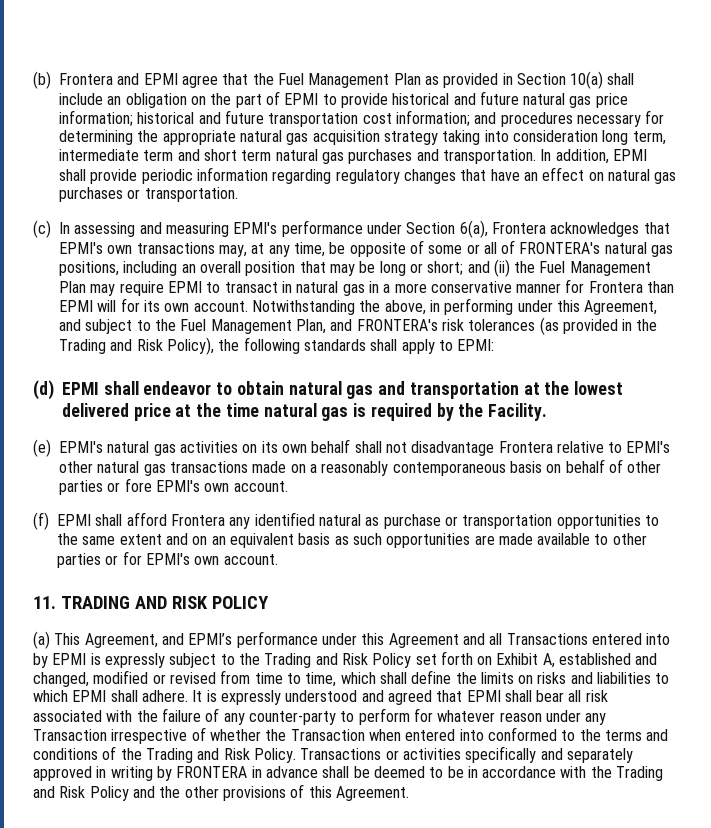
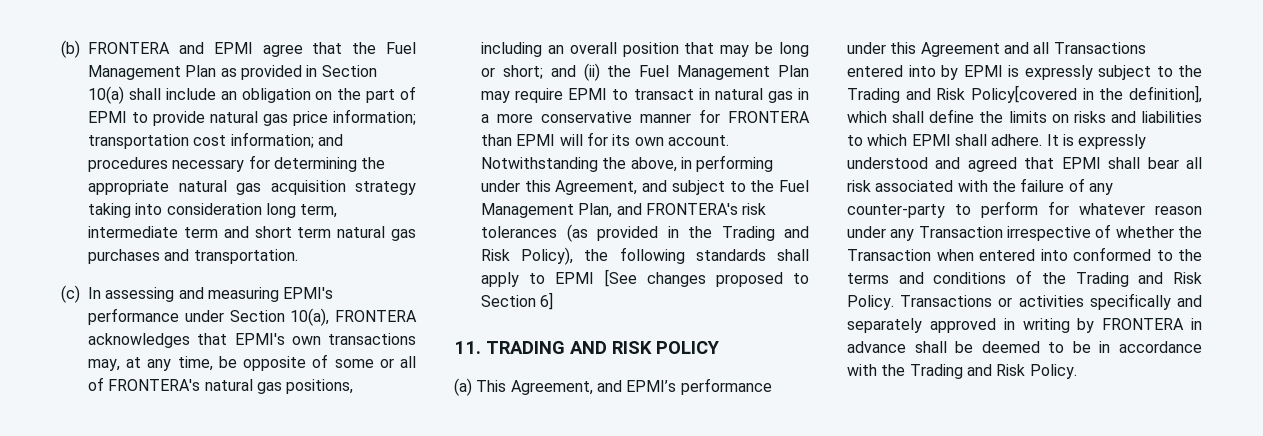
[59,73,113,85] Frontera -> [88,42,170,54] FRONTERA
[392,91,519,105] historical and future -> (205, 118) none
[137,110,264,124] historical and future -> (416, 117) none
[540,149,647,164] [59,167,677,184] [59,187,238,202] In addition, EPMI shall provide periodic information regarding regulatory changes that have an effect on natural gas purchases or transportation. -> (298, 256) none
[459,220,546,238] 6(a), Frontera -> [290,308,417,326] 10(a), FRONTERA
[588,281,643,293] Frontera -> [728,111,810,123] FRONTERA
[457,339,495,351] [33,380,623,400] [62,403,547,421] [33,439,671,457] [59,459,662,476] [59,478,288,495] [33,512,659,530] [57,533,647,548] [57,551,278,568] EPMI: // (d) EPMI shall endeavor to obtain natural gas and transportation at the lowest delivered price at the time natural gas is required by the Facility. // (e) EPMI's natural gas activities on its own behalf shall not disadvantage Frontera relative to EPMI's other natural gas transactions made on a reasonably contemporaneous basis on behalf of other parties or fore EPMI's own account. // (f) EPMI shall afford Frontera any identified natural as purchase or transportation opportunities to the same extent and on an equivalent basis as such opportunities are made available to other parties or for EPMI's own account. -> [555,269,809,287] [481,292,554,310] EPMI [See changes proposed to Section 6]
[372,651,658,668] [33,670,337,687] Policy set forth on Exhibit A, established and changed, modified or revised from time to time, -> [971,85,1202,103] Policy[covered in the definition],
[89,784,409,801] Policy and the other provisions of this Agreement. -> [1029,364,1077,379] Policy.

